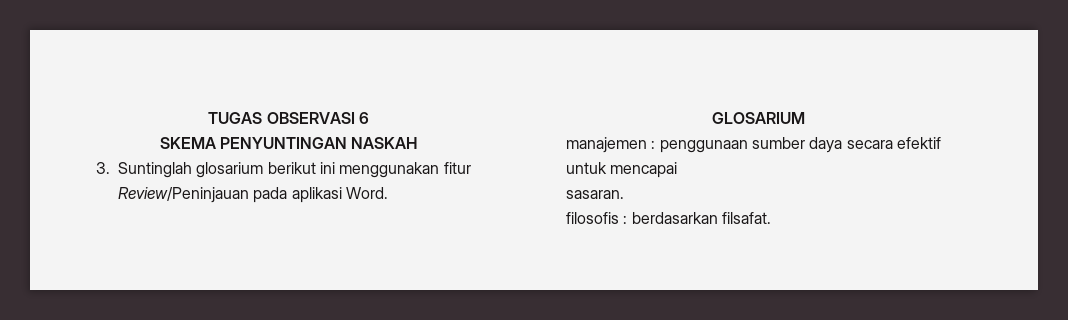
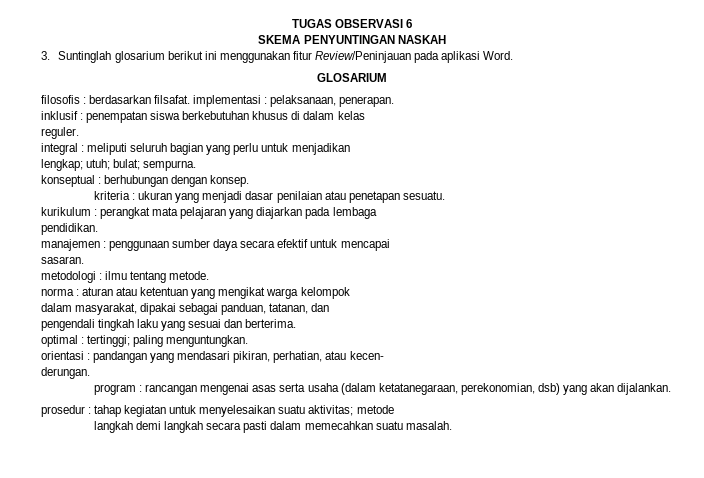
(805, 118) none -> [40,95,395,107] [40,111,365,123] [40,127,79,139] [40,143,350,155] [40,159,197,171] [40,175,250,187] [93,191,445,203] [40,207,377,219] [40,223,98,235] // filosofis : berdasarkan filsafat. implementasi : pelaksanaan, penerapan. // inklusif : penempatan siswa berkebutuhan khusus di dalam kelas // reguler. // integral : meliputi seluruh bagian yang perlu untuk menjadikan // lengkap; utuh; bulat; sempurna. // konseptual : berhubungan dengan konsep. // kriteria : ukuran yang menjadi dasar penilaian atau penetapan sesuatu. // kurikulum : perangkat mata pelajaran yang diajarkan pada lembaga // pendidikan.
[566,212,772,224] filosofis : berdasarkan filsafat. -> [40,271,210,283] [40,287,350,299] [40,303,330,315] [40,319,297,331] [40,335,249,347] [40,351,384,363] [40,367,90,379] [93,383,672,395] [40,405,394,417] [93,421,452,433] metodologi : ilmu tentang metode. // norma : aturan atau ketentuan yang mengikat warga kelompok // dalam masyarakat, dipakai sebagai panduan, tatanan, dan // pengendali tingkah laku yang sesuai dan berterima. // optimal : tertinggi; paling menguntungkan. // orientasi : pandangan yang mendasari pikiran, perhatian, atau kecen- // derungan. // program : rancangan mengenai asas serta usaha (dalam ketatanegaraan, perekonomian, dsb) yang akan dijalankan. // prosedur : tahap kegiatan untuk menyelesaikan suatu aktivitas; metode // langkah demi langkah secara pasti dalam memecahkan suatu masalah.

